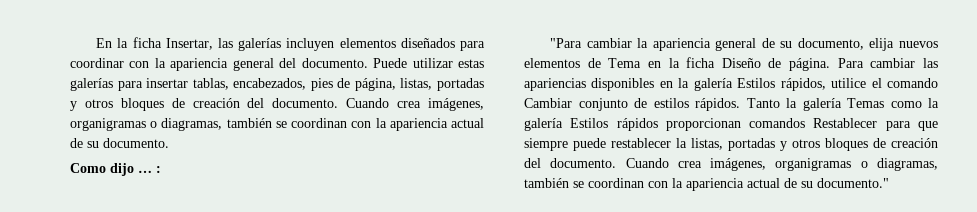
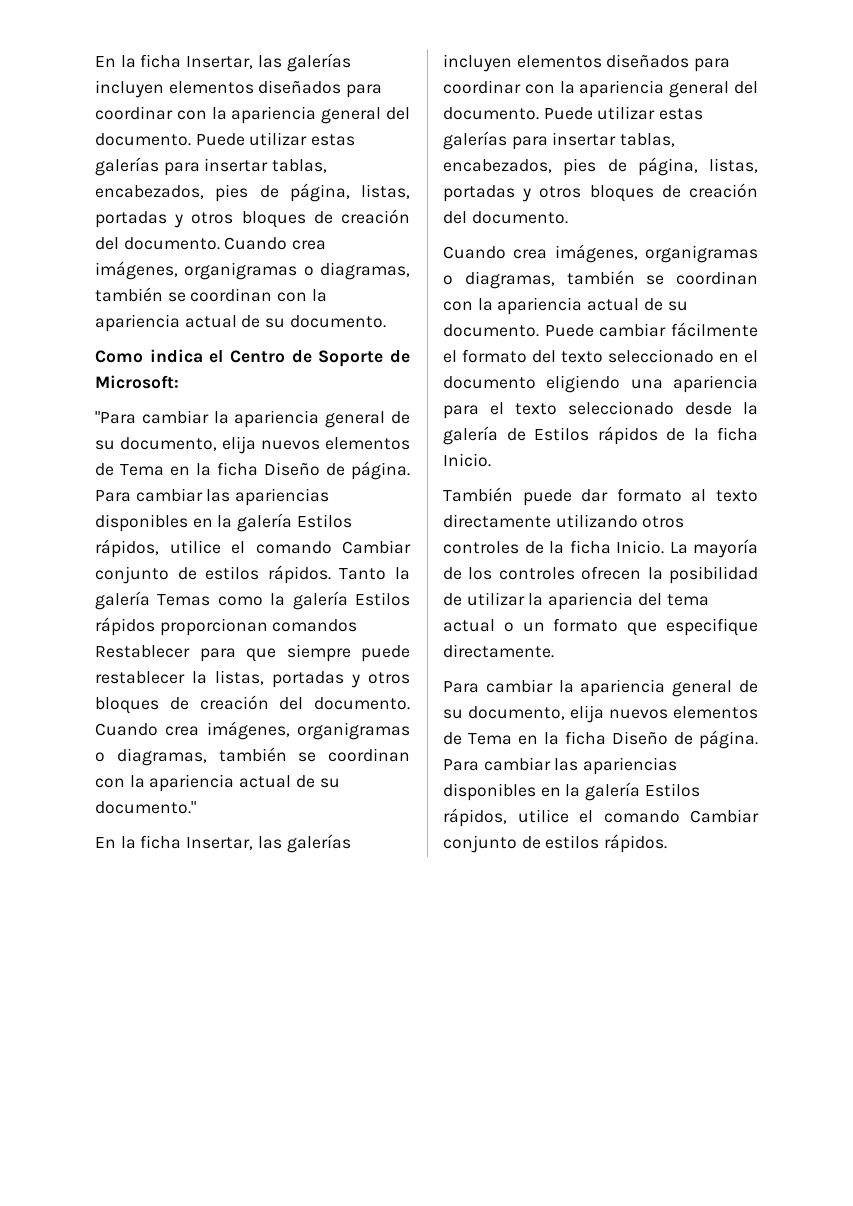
[110,163,161,176] dijo … : -> [149,349,410,367] [95,375,179,389] indica el Centro de Soporte de Microsoft:
(889, 183) none -> [95,834,351,853] [443,54,731,72] [443,80,758,98] [443,106,704,120] [443,131,676,150] [443,157,758,176] [443,183,758,202] [443,211,568,224] [443,244,758,263] [443,270,758,289] [443,297,688,315] [443,322,758,337] [443,349,758,363] [443,375,758,393] [443,401,758,419] [443,426,758,445] [443,453,491,467] [443,487,758,506] [443,514,685,528] [443,539,758,558] [443,566,758,584] [443,592,709,610] [443,618,758,636] [443,644,554,658] [443,679,758,697] [443,705,758,723] [443,730,758,749] [443,757,678,775] [443,782,700,801] [443,808,759,827] [443,834,668,853] // En la ficha Insertar, las galerías incluyen elementos diseñados para coordinar con la apariencia general del documento. Puede utilizar estas galerías para insertar tablas, encabezados, pies de página, listas, portadas y otros bloques de creación del documento. // Cuando crea imágenes, organigramas o diagramas, también se coordinan con la apariencia actual de su documento. Puede cambiar fácilmente el formato del texto seleccionado en el documento eligiendo una apariencia para el texto seleccionado desde la galería de Estilos rápidos de la ficha Inicio. // También puede dar formato al texto directamente utilizando otros controles de la ficha Inicio. La mayoría de los controles ofrecen la posibilidad de utilizar la apariencia del tema actual o un formato que especifique directamente. // Para cambiar la apariencia general de su documento, elija nuevos elementos de Tema en la ficha Diseño de página. Para cambiar las apariencias disponibles en la galería Estilos rápidos, utilice el comando Cambiar conjunto de estilos rápidos.

